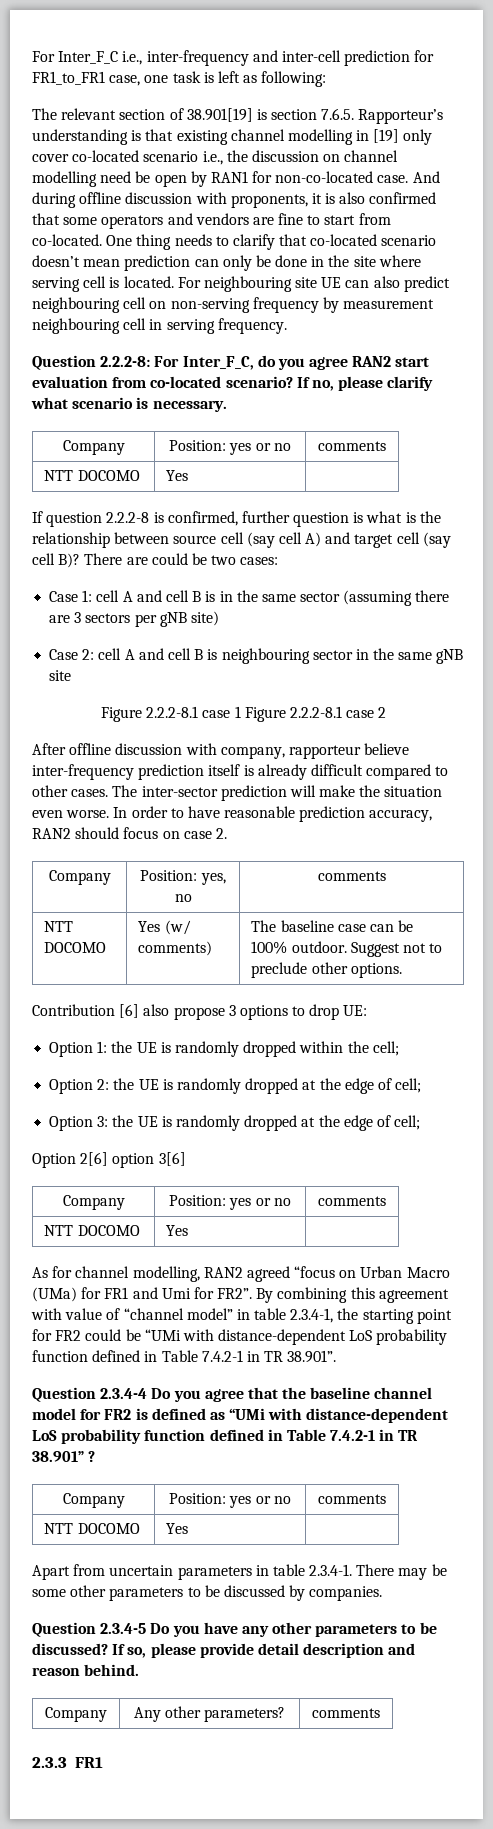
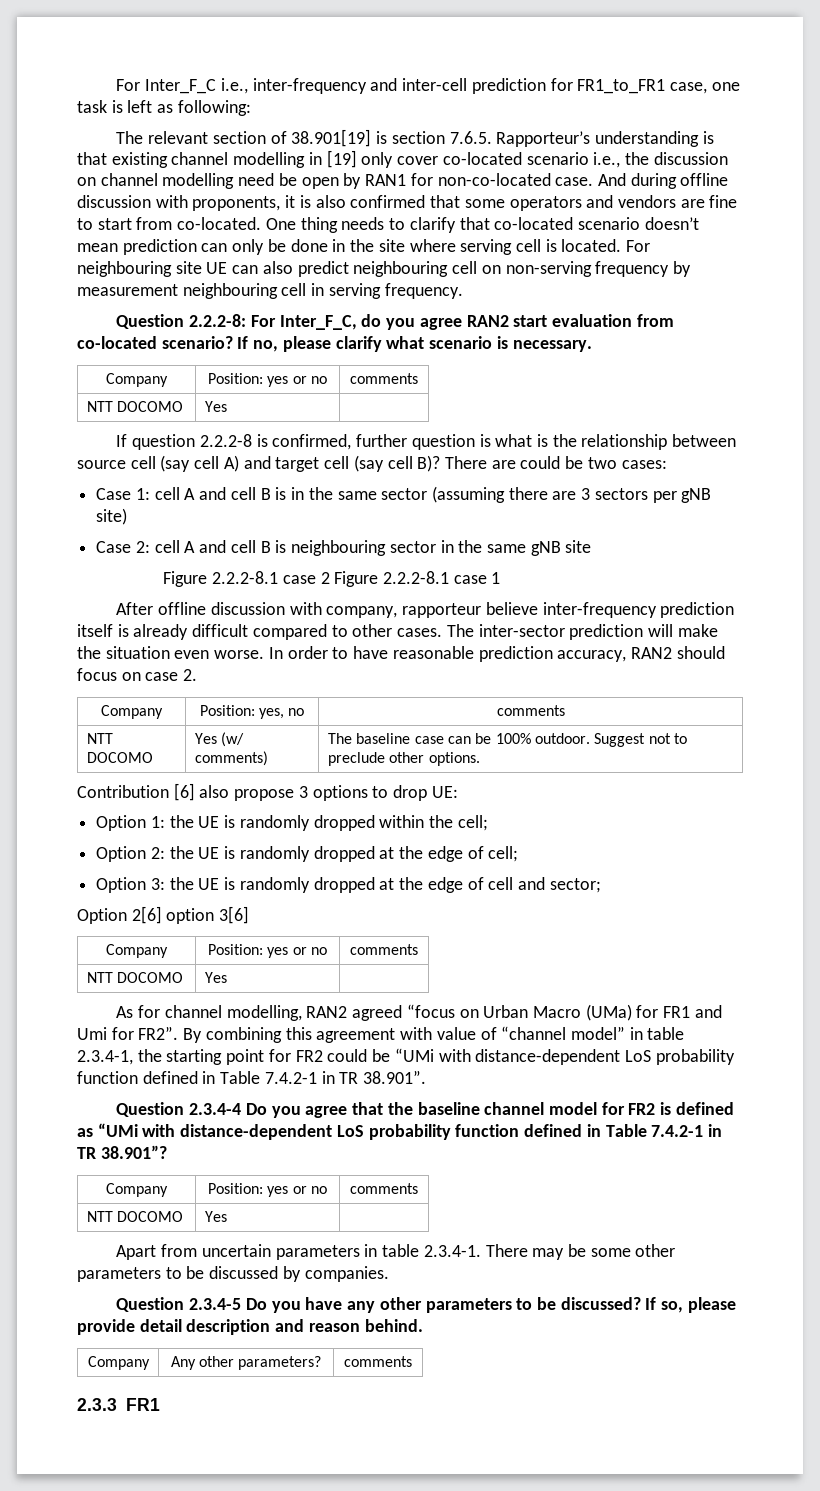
[234,706,387,722] 1 Figure 2.2.2-8.1 case 2 -> [320,571,501,587] 2 Figure 2.2.2-8.1 case 1
[394,1115,421,1130] cell; -> [488,877,601,893] cell and sector;
[32,1451,96,1462] 38.901” ? -> [100,1145,167,1159] 38.901”?

